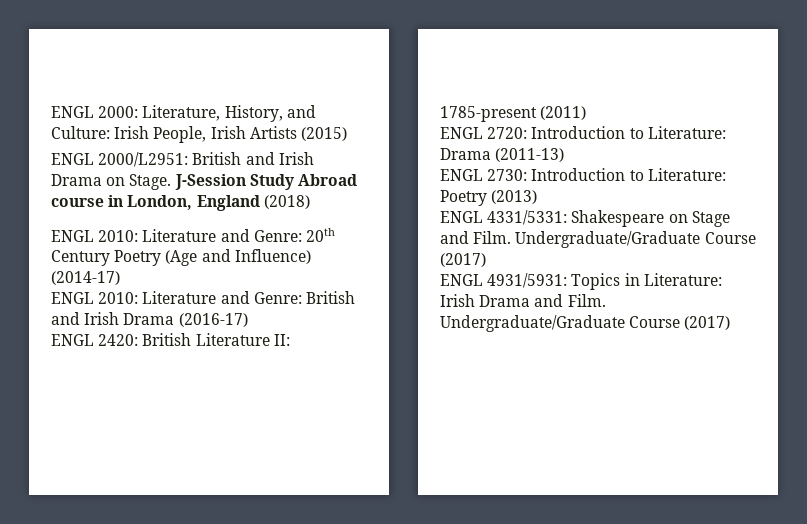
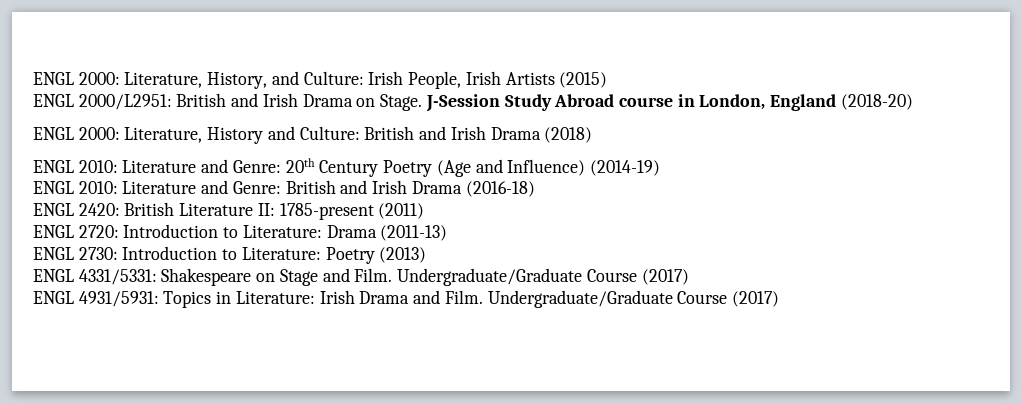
(260, 203) none -> [840,94,913,110] [33,126,541,144] (2018-20) // ENGL 2000: Literature, History and Culture: British and Irish Drama
[51,271,120,285] (2014-17) -> [589,160,660,176] (2014-19)
[178,313,248,327] (2016-17) -> [465,181,535,197] (2016-18)

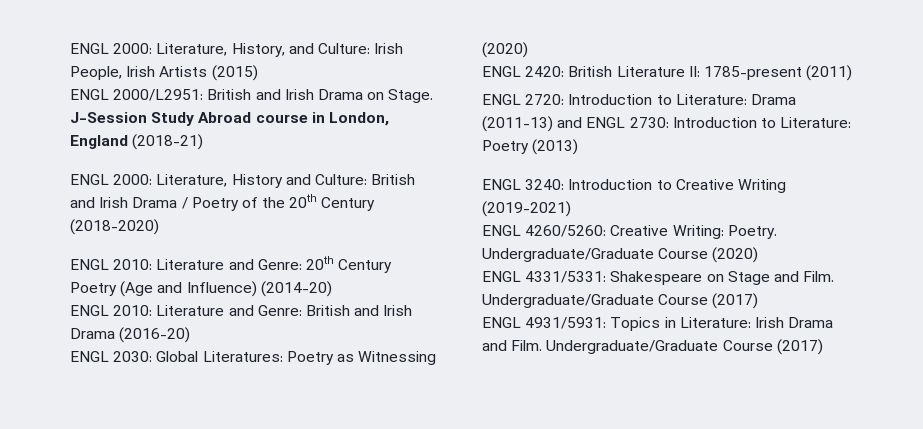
[840,94,913,110] (2018-20) -> [132,134,204,150] (2018-21)
[544,127,593,143] (2018) -> [181,194,376,211] [70,219,159,235] / Poetry of the 20th Century (2018-2020)
[589,160,660,176] (2014-19) -> [260,281,332,297] (2014-20)
[465,181,535,197] (2016-18) -> [119,327,191,343] [70,351,437,365] [482,42,528,58] (2016-20) // ENGL 2030: Global Literatures: Poetry as Witnessing (2020)
(448, 233) // -> [557,117,583,128] and
(427, 255) none -> [482,179,786,193] [482,201,571,217] [482,225,777,239] [482,247,759,263] // ENGL 3240: Introduction to Creative Writing (2019-2021) // ENGL 4260/5260: Creative Writing: Poetry. Undergraduate/Graduate Course (2020)

